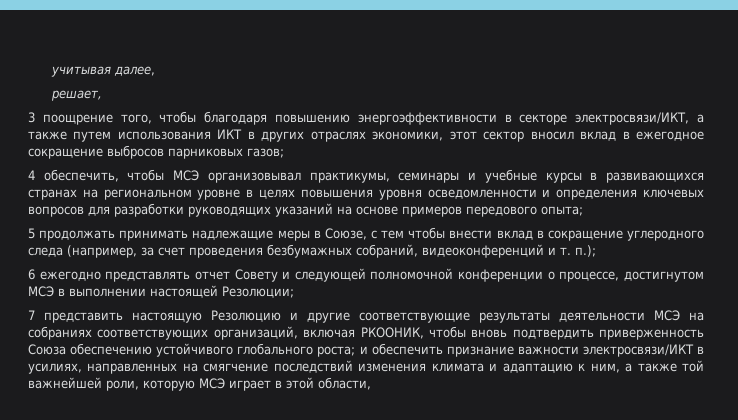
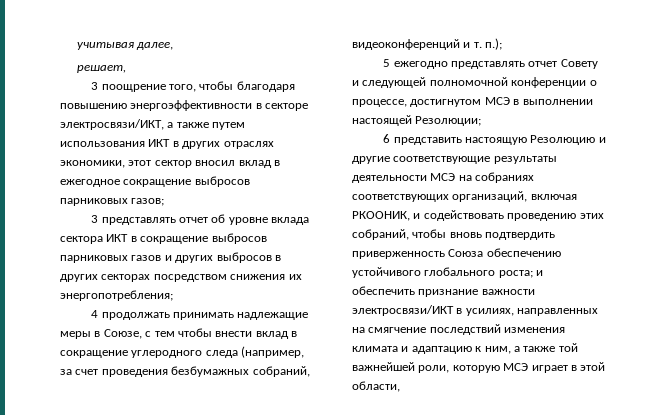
[28,169,705,183] [28,189,705,200] [28,203,583,217] [28,228,35,239] 4 обеспечить, чтобы МСЭ организовывал практикумы, семинары и учебные курсы в развивающихся странах на региональном уровне в целях повышения уровня осведомленности и определения ключевых вопросов для разработки руководящих указаний на основе примеров передового опыта; // 5 -> [91,214,310,225] [60,233,267,244] [60,252,281,263] [60,274,302,282] [60,290,173,301] [91,310,99,318] 3 представлять отчет об уровне вклада сектора ИКТ в сокращение выбросов парниковых газов и других выбросов в других секторах посредством снижения их энергопотребления; // 4
[28,269,35,280] 6 -> [383,59,391,67] 5
[28,310,35,320] 7 -> [383,134,391,143] 6
(424, 333) none -> [413,210,604,221] [352,229,409,240] и содействовать проведению этих собраний,

